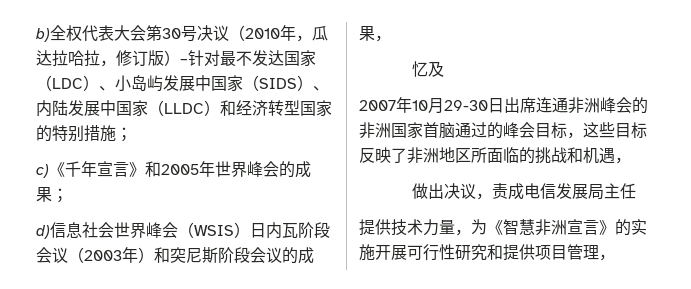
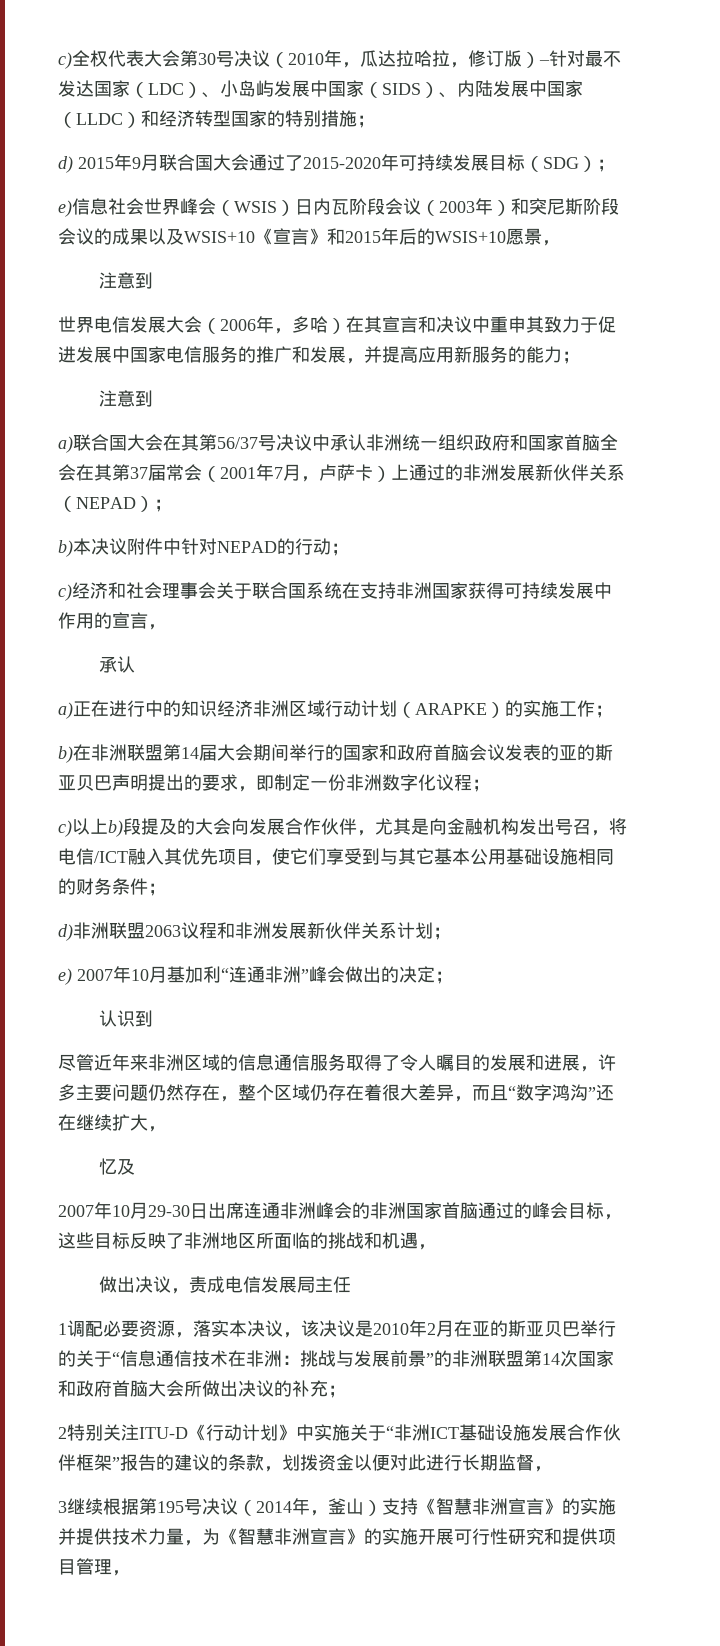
[36,28,50,42] b) -> [58,52,72,69] c)
[36,161,311,178] [36,187,68,203] [36,225,50,239] c)《千年宣言》和2005年世界峰会的成果； // d) -> [58,154,615,173] [58,200,72,217] d) 2015年9月联合国大会通过了2015-2020年可持续发展目标（SDG）； // e)
(375, 33) none -> [148,228,560,246] [99,272,154,289] [58,316,616,334] [58,346,580,364] [99,390,154,407] [58,434,618,453] [58,464,625,482] [58,496,172,512] [58,538,349,557] [58,582,612,601] [58,612,166,630] [99,656,136,673] [58,700,613,719] [58,744,613,763] [58,774,490,792] [58,818,627,837] [58,848,614,866] [58,878,166,896] [58,922,451,941] [58,966,453,985] [99,1010,154,1027] [58,1054,616,1072] [58,1084,614,1102] [58,1114,148,1131] 以及WSIS+10《宣言》和2015年后的WSIS+10愿景， // 注意到 // 世界电信发展大会（2006年，多哈）在其宣言和决议中重申其致力于促进发展中国家电信服务的推广和发展，并提高应用新服务的能力； // 注意到 // a)联合国大会在其第56/37号决议中承认非洲统一组织政府和国家首脑全会在其第37届常会（2001年7月，卢萨卡）上通过的非洲发展新伙伴关系（NEPAD）； // b)本决议附件中针对NEPAD的行动； // c)经济和社会理事会关于联合国系统在支持非洲国家获得可持续发展中作用的宣言， // 承认 // a)正在进行中的知识经济非洲区域行动计划（ARAPKE）的实施工作； // b)在非洲联盟第14届大会期间举行的国家和政府首脑会议发表的亚的斯亚贝巴声明提出的要求，即制定一份非洲数字化议程； // c)以上b)段提及的大会向发展合作伙伴，尤其是向金融机构发出号召，将电信/ICT融入其优先项目，使它们享受到与其它基本公用基础设施相同的财务条件； // d)非洲联盟2063议程和非洲发展新伙伴关系计划； // e) 2007年10月基加利“连通非洲”峰会做出的决定； // 认识到 // 尽管近年来非洲区域的信息通信服务取得了令人瞩目的发展和进展，许多主要问题仍然存在，整个区域仍存在着很大差异，而且“数字鸿沟”还在继续扩大
(637, 191) none -> [58,1320,616,1338] [58,1350,614,1367] [58,1380,346,1398] [58,1424,621,1441] [58,1454,552,1472] [58,1498,616,1516] [58,1528,76,1545] 1调配必要资源，落实本决议，该决议是2010年2月在亚的斯亚贝巴举行的关于“信息通信技术在非洲：挑战与发展前景”的非洲联盟第14次国家和政府首脑大会所做出决议的补充； // 2特别关注ITU-D《行动计划》中实施关于“非洲ICT基础设施发展合作伙伴框架”报告的建议的条款，划拨资金以便对此进行长期监督， // 3继续根据第195号决议（2014年，釜山）支持《智慧非洲宣言》的实施并

